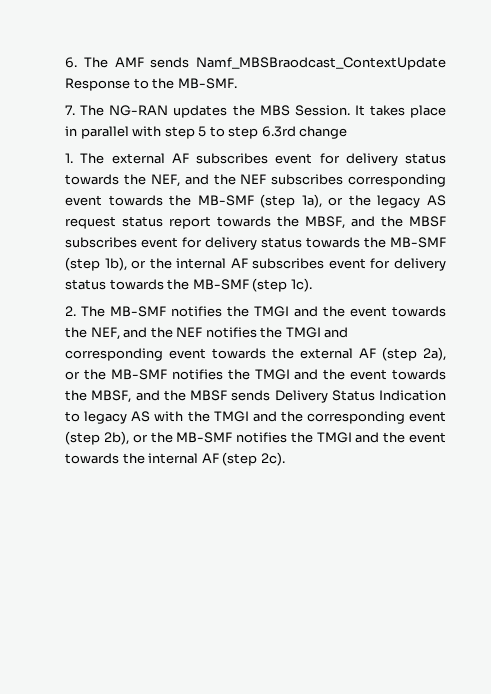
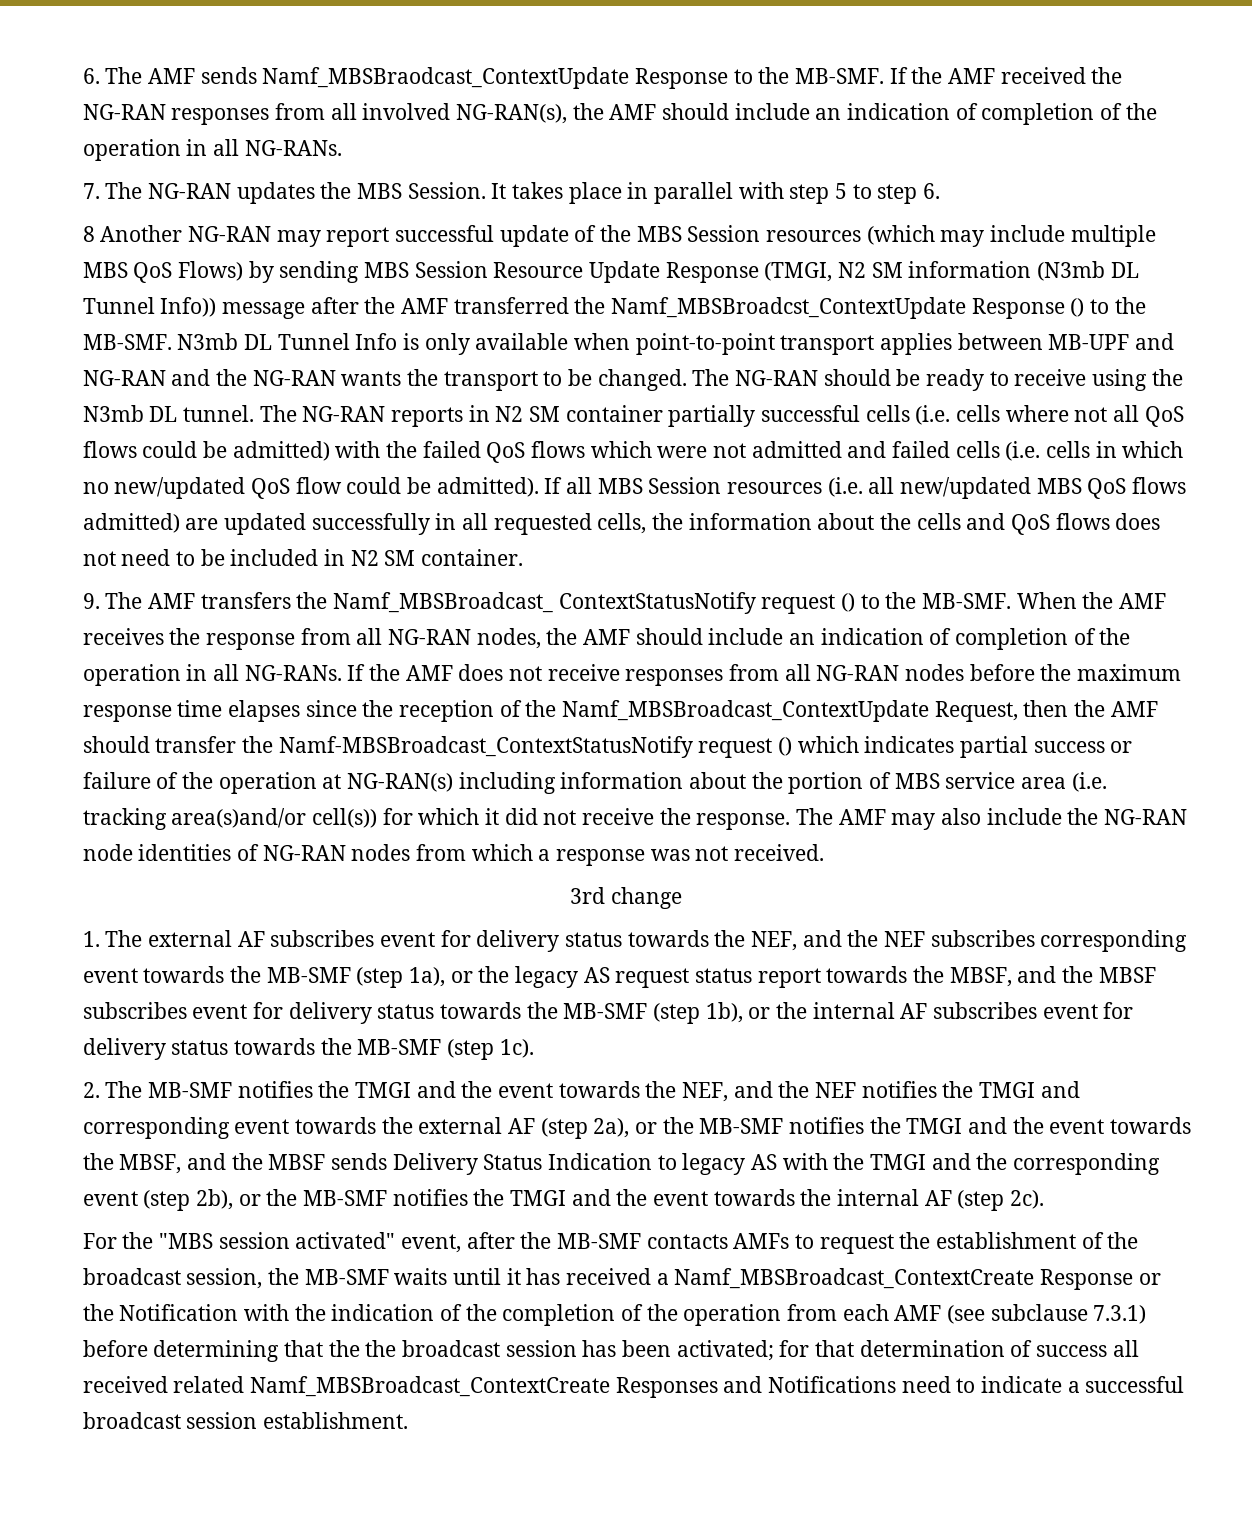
(237, 83) none -> [889,67,1123,84] [82,103,1157,125] [82,139,342,161] If the AMF received the NG-RAN responses from all involved NG-RAN(s), the AMF should include an indication of completion of the operation in all NG-RANs.
[261,126,296,137] 6.3rd -> [922,183,940,199] [82,225,1156,247] [82,261,1139,283] [82,297,1146,319] [82,333,1174,355] [82,369,1183,391] [82,405,1184,427] [82,441,1184,463] [82,477,1186,499] [82,513,1161,535] [82,549,523,566] [82,592,1166,614] [82,628,1131,650] [82,664,1181,686] [82,700,1158,722] [82,736,1133,758] [82,772,1107,794] [82,808,1187,830] [82,844,824,866] [570,887,606,904] 6. // 8 Another NG-RAN may report successful update of the MBS Session resources (which may include multiple MBS QoS Flows) by sending MBS Session Resource Update Response (TMGI, N2 SM information (N3mb DL Tunnel Info)) message after the AMF transferred the Namf_MBSBroadcst_ContextUpdate Response () to the MB-SMF. N3mb DL Tunnel Info is only available when point-to-point transport applies between MB-UPF and NG-RAN and the NG-RAN wants the transport to be changed. The NG-RAN should be ready to receive using the N3mb DL tunnel. The NG-RAN reports in N2 SM container partially successful cells (i.e. cells where not all QoS flows could be admitted) with the failed QoS flows which were not admitted and failed cells (i.e. cells in which no new/updated QoS flow could be admitted). If all MBS Session resources (i.e. all new/updated MBS QoS flows admitted) are updated successfully in all requested cells, the information about the cells and QoS flows does not need to be included in N2 SM container. // 9. The AMF transfers the Namf_MBSBroadcast_ ContextStatusNotify request () to the MB-SMF. When the AMF receives the response from all NG-RAN nodes, the AMF should include an indication of completion of the operation in all NG-RANs. If the AMF does not receive responses from all NG-RAN nodes before the maximum response time elapses since the reception of the Namf_MBSBroadcast_ContextUpdate Request, then the AMF should transfer the Namf-MBSBroadcast_ContextStatusNotify request () which indicates partial success or failure of the operation at NG-RAN(s) including information about the portion of MBS service area (i.e. tracking area(s)and/or cell(s)) for which it did not receive the response. The AMF may also include the NG-RAN node identities of NG-RAN nodes from which a response was not received. // 3rd
(285, 459) none -> [82,1232,1139,1254] [82,1268,1161,1290] [82,1304,1147,1326] [82,1340,1139,1362] [82,1376,1185,1398] [82,1412,408,1429] // For the "MBS session activated" event, after the MB-SMF contacts AMFs to request the establishment of the broadcast session, the MB-SMF waits until it has received a Namf_MBSBroadcast_ContextCreate Response or the Notification with the indication of the completion of the operation from each AMF (see subclause 7.3.1) before determining that the the broadcast session has been activated; for that determination of success all received related Namf_MBSBroadcast_ContextCreate Responses and Notifications need to indicate a successful broadcast session establishment.

